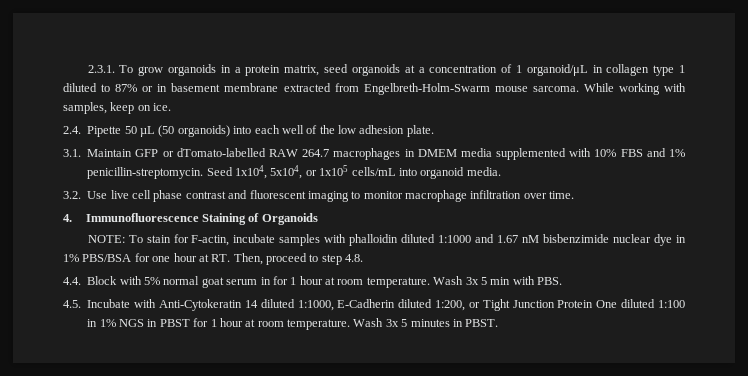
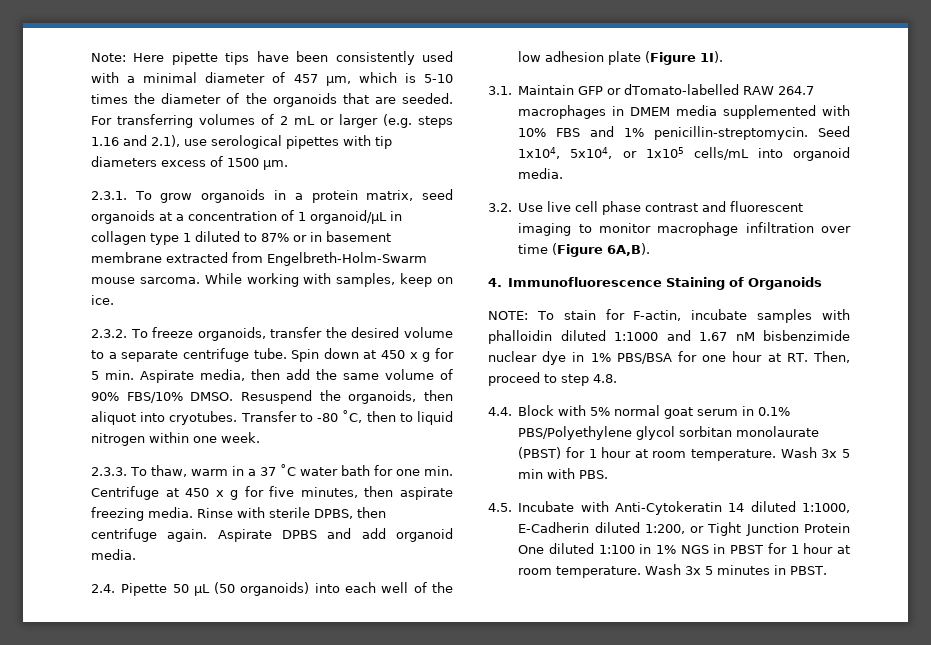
(87, 69) none -> [91,51,453,65] [91,72,453,86] [91,93,453,107] [91,114,453,128] [91,135,392,149] [91,156,288,170] Note: Here pipette tips have been consistently used with a minimal diameter of 457 μm, which is 5-10 times the diameter of the organoids that are seeded. For transferring volumes of 2 mL or larger (e.g. steps 1.16 and 2.1), use serological pipettes with tip diameters excess of 1500 μm. //
(172, 107) none -> [91,327,453,341] [91,348,454,362] [91,369,453,383] [91,390,453,404] [91,410,453,425] [91,432,260,446] [91,464,453,477] [91,486,453,500] [91,507,386,521] [91,528,453,542] [91,549,136,560] // 2.3.2. To freeze organoids, transfer the desired volume to a separate centrifuge tube. Spin down at 450 x g for 5 min. Aspirate media, then add the same volume of 90% FBS/10% DMSO. Resuspend the organoids, then aliquot into cryotubes. Transfer to -80 ˚C, then to liquid nitrogen within one week. // 2.3.3. To thaw, warm in a 37 ˚C water bath for one min. Centrifuge at 450 x g for five minutes, then aspirate freezing media. Rinse with sterile DPBS, then centrifuge again. Aspirate DPBS and add organoid media.
[406,125,434,137] plate. -> [608,51,724,65] plate (Figure 1I).
[549,191,575,199] time. -> [518,243,651,257] time (Figure 6A,B).
(271, 281) none -> [758,407,791,416] [518,426,820,440] [518,447,562,459] 0.1% PBS/Polyethylene glycol sorbitan monolaurate (PBST)

